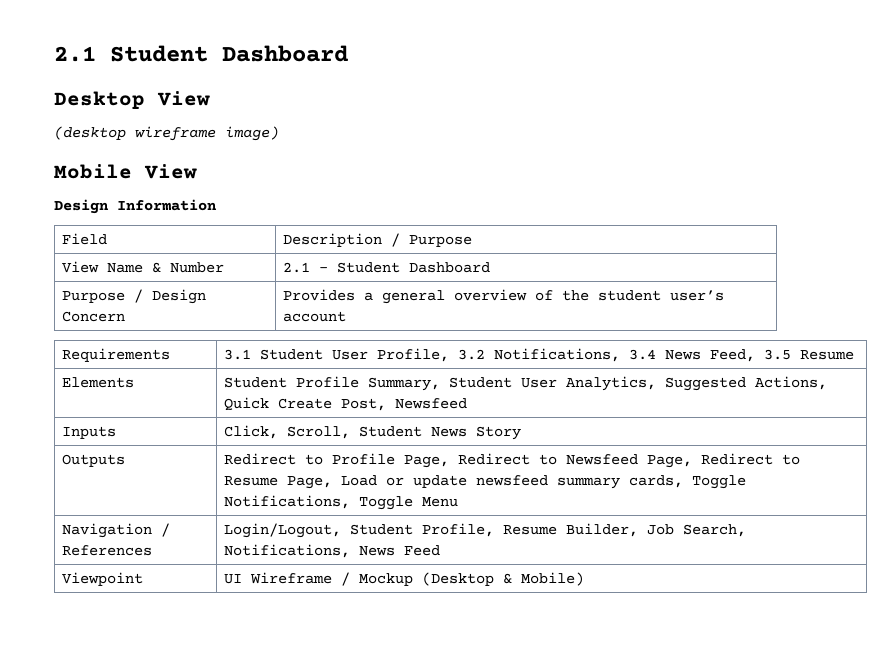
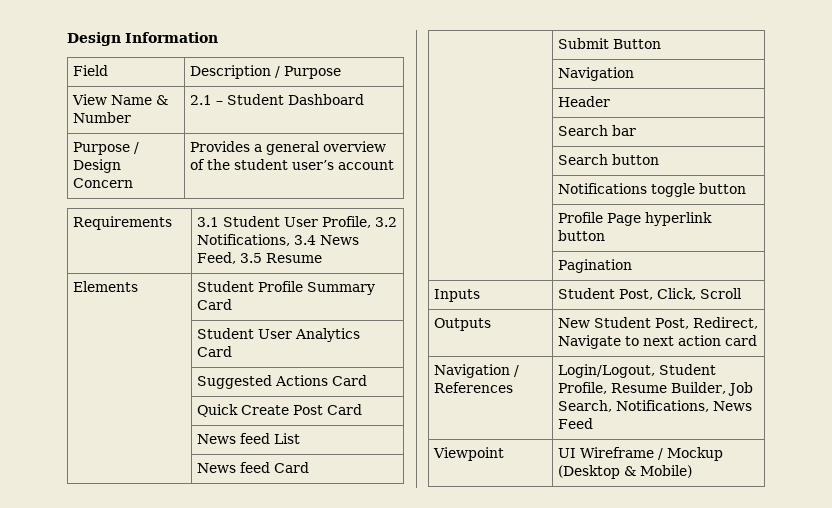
[54,45,348,62] [54,91,210,109] [54,126,279,141] [54,164,197,179] 2.1 Student Dashboard // Desktop View // (desktop wireframe image) // Mobile View // -> (67, 39) none
[367,376,827,391] [223,397,467,411] [61,426,116,439] [223,425,521,440] [61,454,125,467] [223,453,800,468] [223,475,746,489] [223,495,458,510] Summary, Student User Analytics, Suggested Actions, Quick Create Post, Newsfeed // Inputs | Click, Scroll, Student News Story // Outputs | Redirect to Profile Page, Redirect to Newsfeed Page, Redirect to Resume Page, Load or update newsfeed summary cards, Toggle Notifications, Toggle Menu -> [306,282,375,295] [196,299,232,310] [196,328,360,342] [196,346,232,357] [196,375,367,389] [196,404,362,417] [196,433,300,444] [196,462,309,473] [557,38,661,49] [557,67,634,81] [557,96,610,107] [557,125,636,136] [557,154,659,165] [557,183,746,197] [557,212,712,226] [557,230,605,241] [557,259,632,273] [433,289,480,302] [557,288,742,300] [433,318,491,331] [557,317,758,329] [557,335,757,349] Summary Card // | Student User Analytics Card // | Suggested Actions Card // | Quick Create Post Card // | News feed List // | News feed Card // | Submit Button // | Navigation // | Header // | Search bar // | Search button // | Notifications toggle button // | Profile Page hyperlink button // | Pagination // Inputs | Student Post, Click, Scroll // Outputs | New Student Post, Redirect, Navigate to next action card

